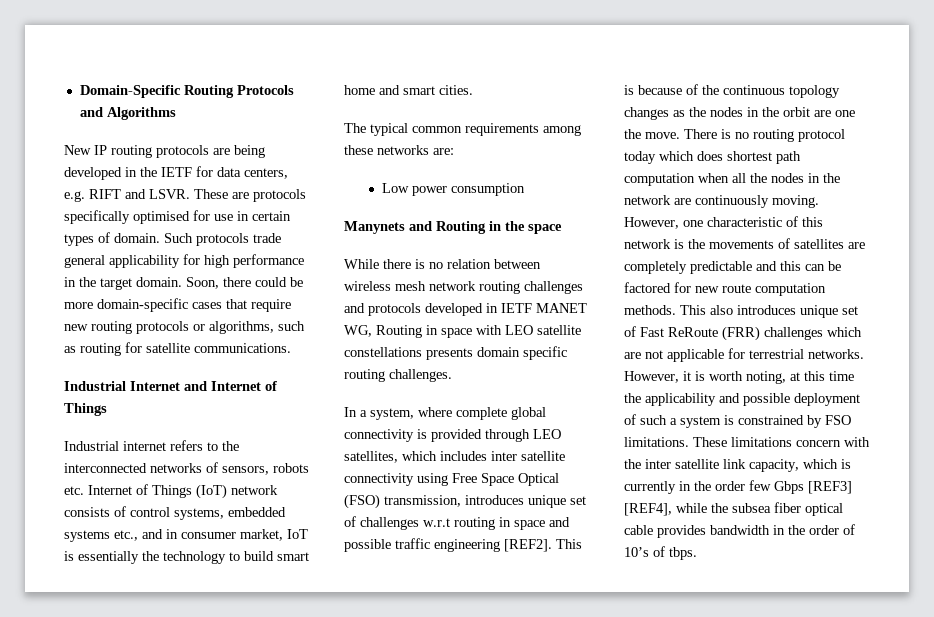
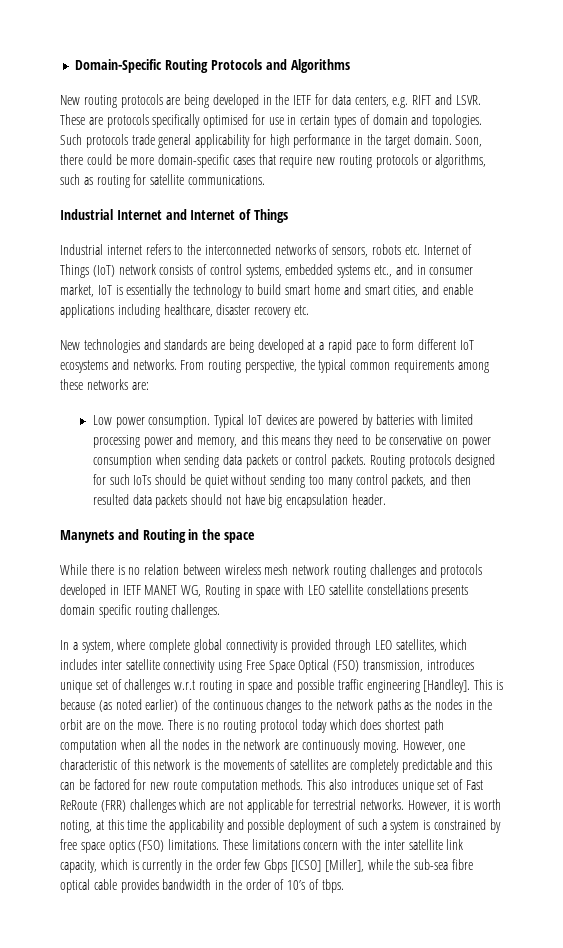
[94,145,107,155] IP -> (80, 100) none
[114,233,160,243] domain. -> [372,114,483,128] domain and topologies.
[439,85,473,95] [344,123,366,133] cities. // The -> [393,284,473,297] [60,304,309,318] [60,339,474,353] [60,359,315,373] cities, and enable applications including healthcare, disaster recovery etc. // New technologies and standards are being developed at a rapid pace to form different IoT ecosystems and networks. From routing perspective, the
[451,183,526,196] consumption -> [148,414,474,428] [92,434,491,448] [92,454,495,468] [92,474,471,488] [92,494,387,508] consumption. Typical IoT devices are powered by batteries with limited processing power and memory, and this means they need to be conservative on power consumption when sending data packets or control packets. Routing protocols designed for such IoTs should be quiet without sending too many control packets, and then resulted data packets should not have big encapsulation header.
[504,539,552,552] [REF2]. -> [423,679,471,693] [Handley].
[686,84,840,98] [624,107,669,120] of the continuous topology changes -> [98,699,401,713] (as noted earlier) of the continuous changes to the network paths
[835,110,855,117] one -> [103,722,116,730] on
[825,415,851,425] FSO -> [60,839,165,853] free space optics (FSO)
[808,481,852,494] [624,502,801,516] [REF3] [REF4], while the subsea fiber -> [291,859,473,872] [ICSO] [Miller], while the sub-sea fibre

